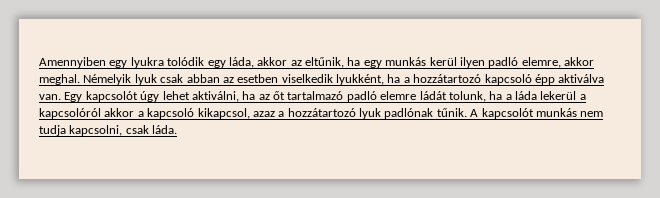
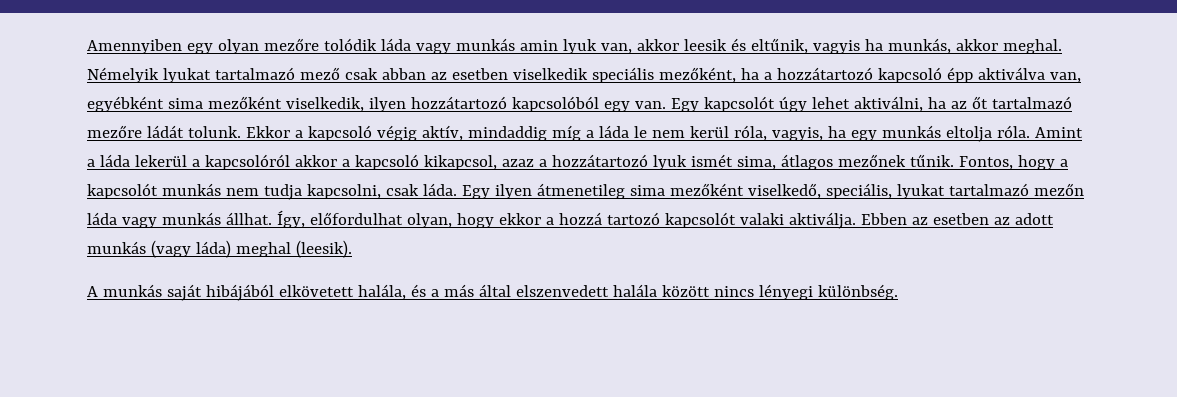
[130,57,594,68] [39,74,157,85] lyukra tolódik egy láda, akkor az eltűnik, ha egy munkás kerül ilyen padló elemre, akkor meghal. Némelyik lyuk -> [217,38,1062,54] [87,67,340,83] olyan mezőre tolódik láda vagy munkás amin lyuk van, akkor leesik és eltűnik, vagyis ha munkás, akkor meghal. Némelyik lyukat tartalmazó mező
[336,74,384,85] lyukként, -> [591,67,736,83] speciális mezőként,
(605, 78) none -> [1049,72,1081,83] [87,96,630,112] van, egyébként sima mezőként viselkedik, ilyen hozzátartozó kapcsolóból egy
[346,91,503,102] padló elemre ládát tolunk, ha -> [87,125,1083,142] mezőre ládát tolunk. Ekkor a kapcsoló végig aktív, mindaddig míg a láda le nem kerül róla, vagyis, ha egy munkás eltolja róla. Amint
[384,108,479,119] padlónak tűnik. A -> [690,154,1068,170] ismét sima, átlagos mezőnek tűnik. Fontos, hogy a
(178, 129) none -> [461,183,1084,199] [87,210,1054,229] [87,240,352,258] [87,284,898,301] Egy ilyen átmenetileg sima mezőként viselkedő, speciális, lyukat tartalmazó mezőn láda vagy munkás állhat. Így, előfordulhat olyan, hogy ekkor a hozzá tartozó kapcsolót valaki aktiválja. Ebben az esetben az adott munkás (vagy láda) meghal (leesik). // A munkás saját hibájából elkövetett halála, és a más által elszenvedett halála között nincs lényegi különbség.

